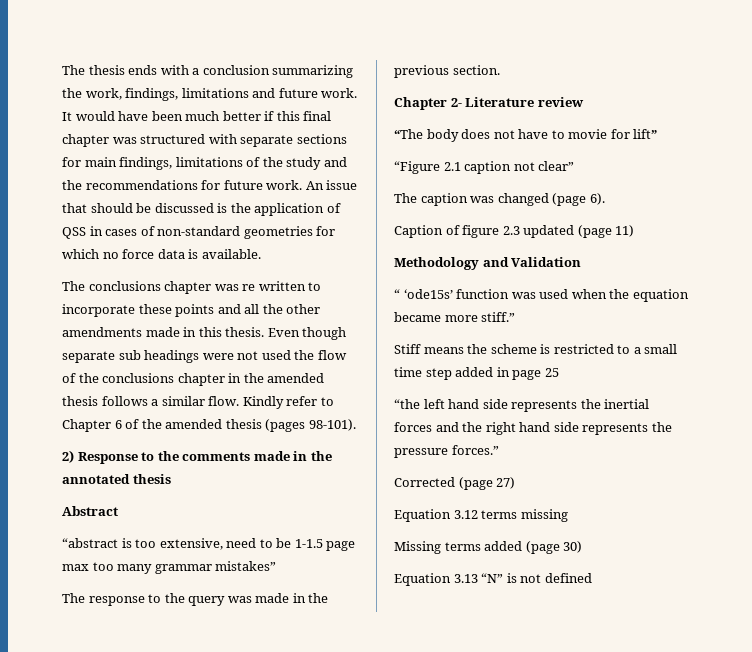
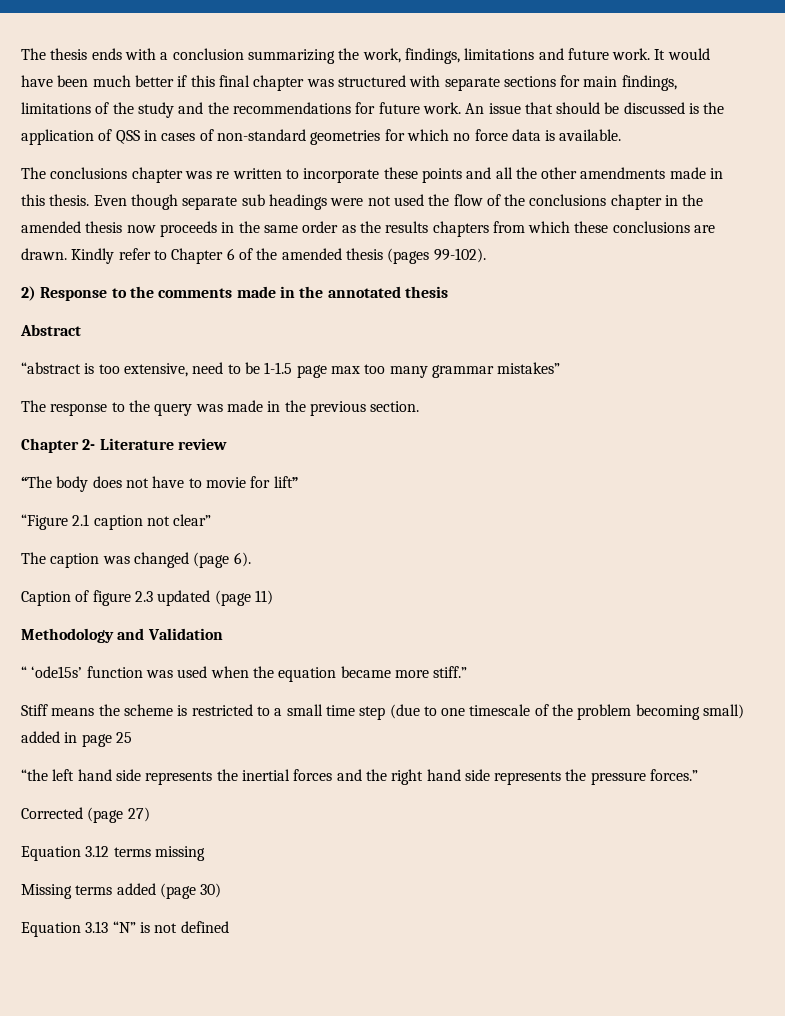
[101,396,240,406] follows a similar flow. -> [126,221,716,237] [21,248,67,260] now proceeds in the same order as the results chapters from which these conclusions are drawn.
[308,419,356,431] 98-101). -> [433,248,486,263] 99-102).
(452, 374) none -> [389,704,745,720] (due to one timescale of the problem becoming small)

